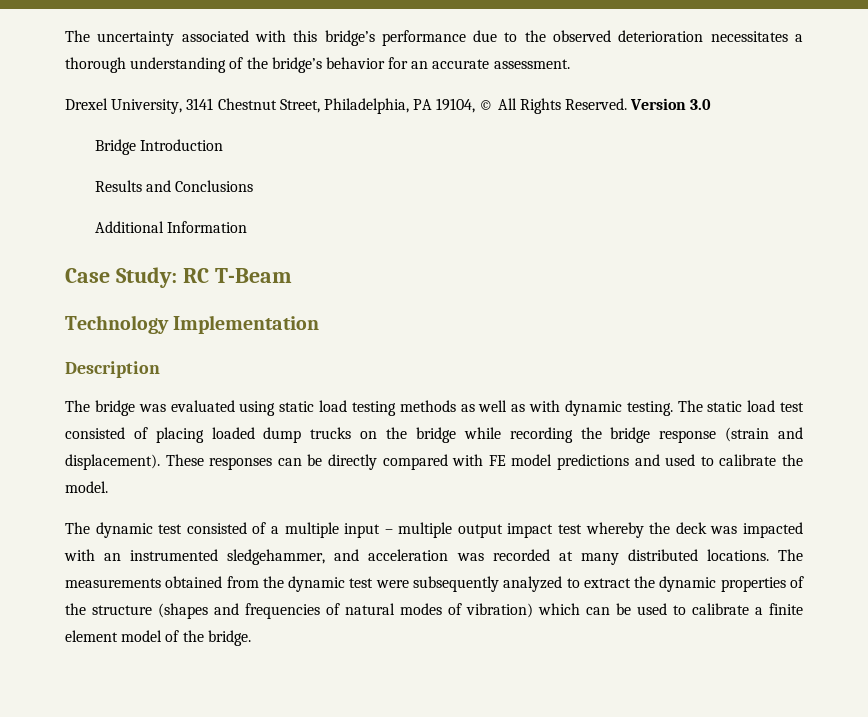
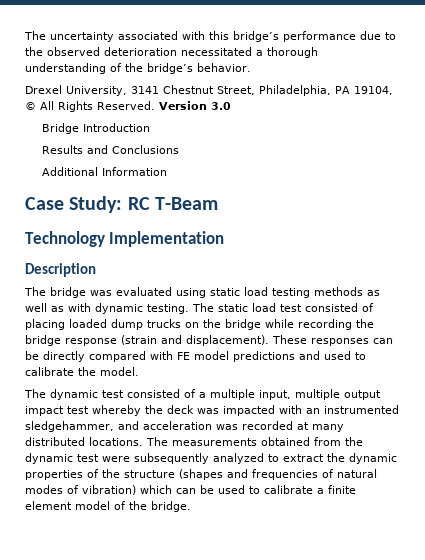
[710,31,788,42] necessitates -> [181,47,252,56] necessitated
[325,57,570,69] behavior for an accurate assessment. -> [197,63,251,72] behavior.
[344,523,393,538] input – -> [259,390,291,400] input,

